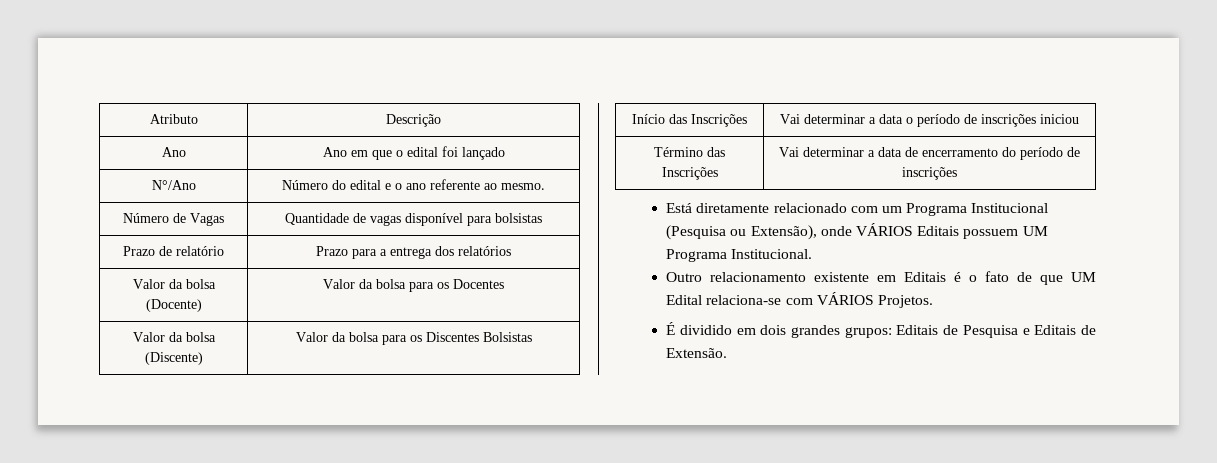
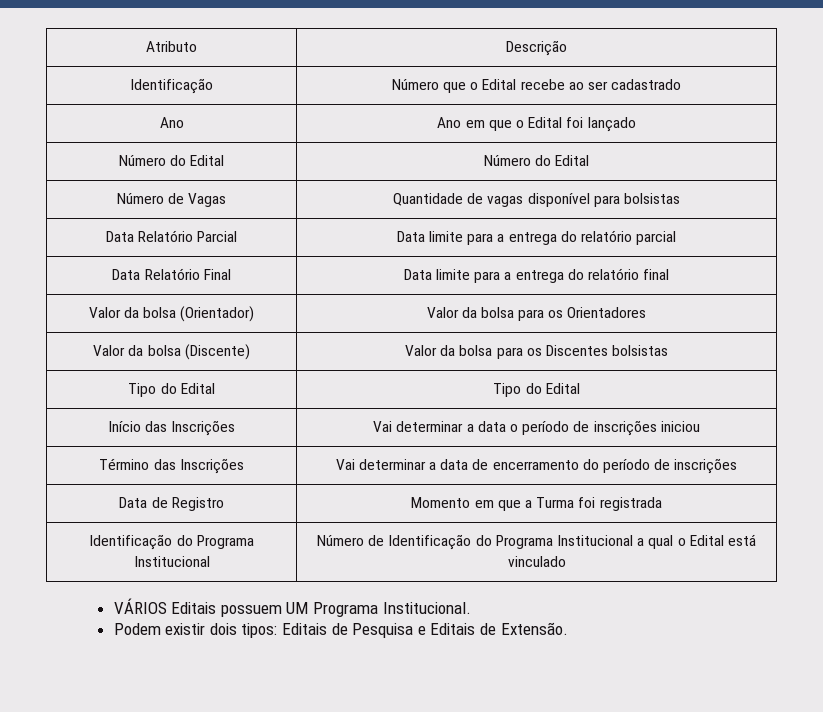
(441, 120) none -> [130,78,213,94] [391,79,682,93] // Identificação | Número que o Edital recebe ao ser cadastrado
[406,147,438,157] edital -> [528,117,563,128] Edital
[151,180,196,190] [282,179,545,190] N°/Ano | Número do edital e o ano referente ao mesmo. -> [118,155,225,166] [483,155,590,166] Número do Edital | Número do Edital
[123,246,224,256] [316,246,511,259] [132,279,216,289] [145,299,202,312] [323,279,504,292] Prazo de relatório | Prazo para a entrega dos relatórios // Valor da bolsa (Docente) | Valor da bolsa para os Docentes -> [105,230,238,242] [396,230,677,245] [112,268,231,280] [403,268,670,283] [88,306,255,322] [426,307,647,321] Data Relatório Parcial | Data limite para a entrega do relatório parcial // Data Relatório Final | Data limite para a entrega do relatório final // Valor da bolsa (Orientador) | Valor da bolsa para os Orientadores
[482,332,532,342] Bolsistas -> [612,345,669,356] [128,383,215,397] [493,383,580,397] bolsistas // Tipo do Edital | Tipo do Edital
[666,203,1049,216] [666,225,852,240] // Está diretamente relacionado com um Programa Institucional (Pesquisa ou Extensão), onde -> [119,497,224,511] [411,497,662,511] [89,534,254,550] [133,556,210,567] [317,534,756,550] [507,556,566,567] // Data de Registro | Momento em que a Turma foi registrada // Identificação do Programa Institucional | Número de Identificação do Programa Institucional a qual o Edital está vinculado //
[666,271,1096,285] [666,292,933,308] [666,322,892,338] Outro relacionamento existente em Editais é o fato de que UM Edital relaciona-se com VÁRIOS Projetos. // É dividido em dois grandes grupos: -> [113,623,278,638] Podem existir dois tipos:

